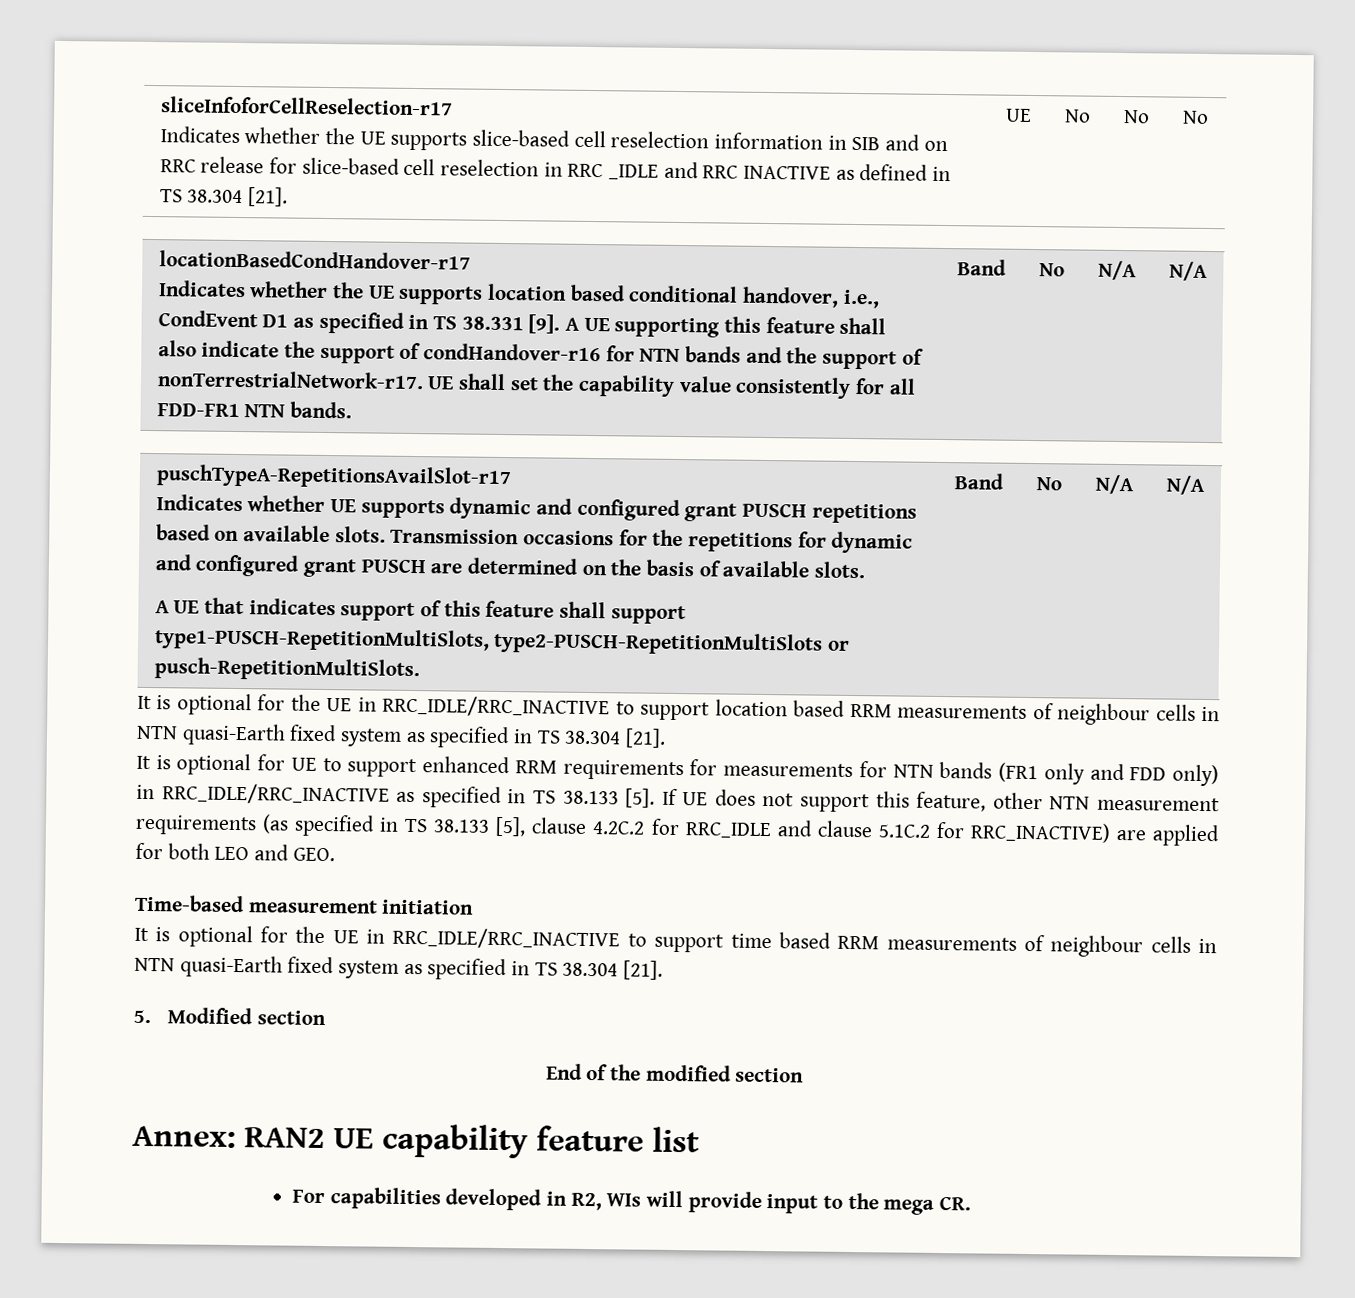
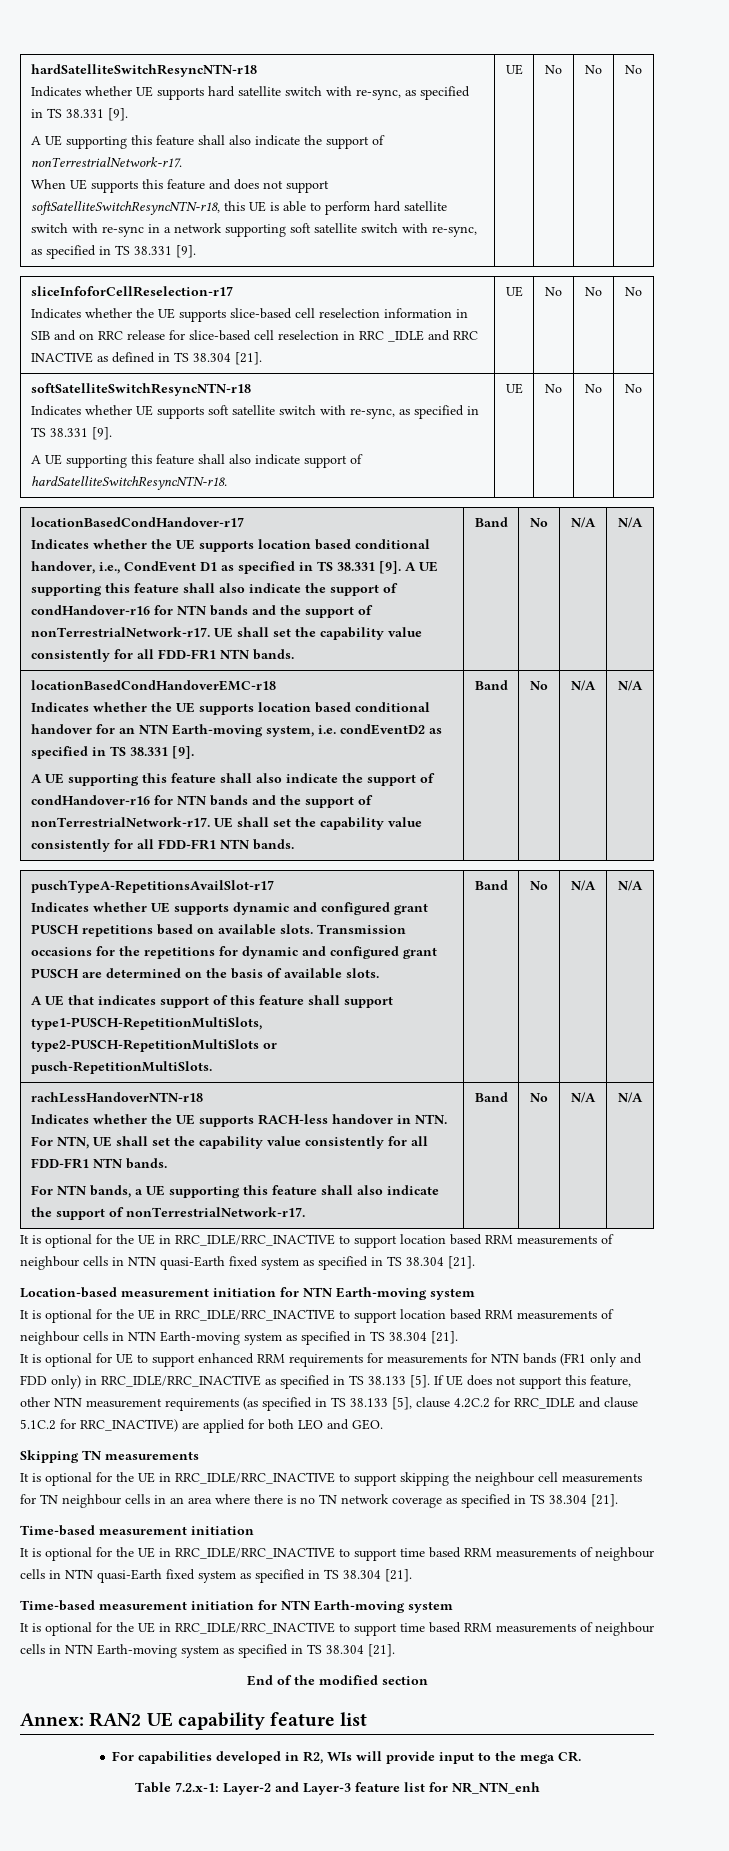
(160, 106) none -> [30,64,257,77] [30,86,470,100] [30,108,128,121] [30,135,385,149] [30,157,182,168] [30,179,329,193] [30,201,447,215] [30,223,477,237] [30,245,196,259] [505,64,523,75] [545,65,562,74] [585,65,602,74] [625,65,642,74] hardSatelliteSwitchResyncNTN-r18 // Indicates whether UE supports hard satellite switch with re-sync, as specified in TS 38.331 [9]. // A UE supporting this feature shall also indicate the support of nonTerrestrialNetwork-r17. // When UE supports this feature and does not support softSatelliteSwitchResyncNTN-r18, this UE is able to perform hard satellite switch with re-sync in a network supporting soft satellite switch with re-sync, as specified in TS 38.331 [9]. | UE | No | No | No //
(1209, 117) none -> [30,383,251,396] [30,405,479,419] [30,427,112,440] [30,454,363,468] [30,476,227,490] [505,383,523,394] [545,384,562,393] [585,384,602,393] [625,384,642,393] // softSatelliteSwitchResyncNTN-r18 // Indicates whether UE supports soft satellite switch with re-sync, as specified in TS 38.331 [9]. // A UE supporting this feature shall also indicate support of hardSatelliteSwitchResyncNTN-r18. | UE | No | No | No
(1208, 271) none -> [30,680,276,691] [30,702,430,715] [30,724,442,737] [30,746,194,759] [30,773,435,786] [30,795,373,808] [30,817,422,830] [30,839,294,852] [474,680,508,690] [530,681,548,690] [571,680,596,691] [618,680,643,691] // locationBasedCondHandoverEMC-r18 // Indicates whether the UE supports location based conditional handover for an NTN Earth-moving system, i.e. condEventD2 as specified in TS 38.331 [9]. // A UE supporting this feature shall also indicate the support of condHandover-r16 for NTN bands and the support of nonTerrestrialNetwork-r17. UE shall set the capability value consistently for all FDD-FR1 NTN bands. | Band | No | N/A | N/A
(1205, 485) none -> [30,1092,203,1103] [30,1114,447,1127] [30,1136,428,1149] [30,1158,167,1169] [30,1185,439,1198] [30,1207,305,1220] [474,1092,508,1102] [530,1093,548,1102] [571,1092,596,1103] [618,1092,643,1103] // rachLessHandoverNTN-r18 // Indicates whether the UE supports RACH-less handover in NTN. For NTN, UE shall set the capability value consistently for all FDD-FR1 NTN bands. // For NTN bands, a UE supporting this feature shall also indicate the support of nonTerrestrialNetwork-r17. | Band | No | N/A | N/A
(667, 738) none -> [20,1287,475,1300] [20,1309,614,1323] [20,1331,458,1345] // Location-based measurement initiation for NTN Earth-moving system // It is optional for the UE in RRC_IDLE/RRC_INACTIVE to support location based RRM measurements of neighbour cells in NTN Earth-moving system as specified in TS 38.304 [21].
(335, 854) none -> [20,1450,199,1463] [20,1472,642,1486] [20,1494,618,1508] // Skipping TN measurements // It is optional for the UE in RRC_IDLE/RRC_INACTIVE to support skipping the neighbour cell measurements for TN neighbour cells in an area where there is no TN network coverage as specified in TS 38.304 [21].
[133,1007,327,1026] 5. Modified section -> [20,1600,453,1613] [20,1622,654,1636] [20,1644,395,1658] Time-based measurement initiation for NTN Earth-moving system // It is optional for the UE in RRC_IDLE/RRC_INACTIVE to support time based RRM measurements of neighbour cells in NTN Earth-moving system as specified in TS 38.304 [21].
(972, 1204) none -> [134,1782,540,1795] // Table 7.2.x-1: Layer-2 and Layer-3 feature list for NR_NTN_enh

